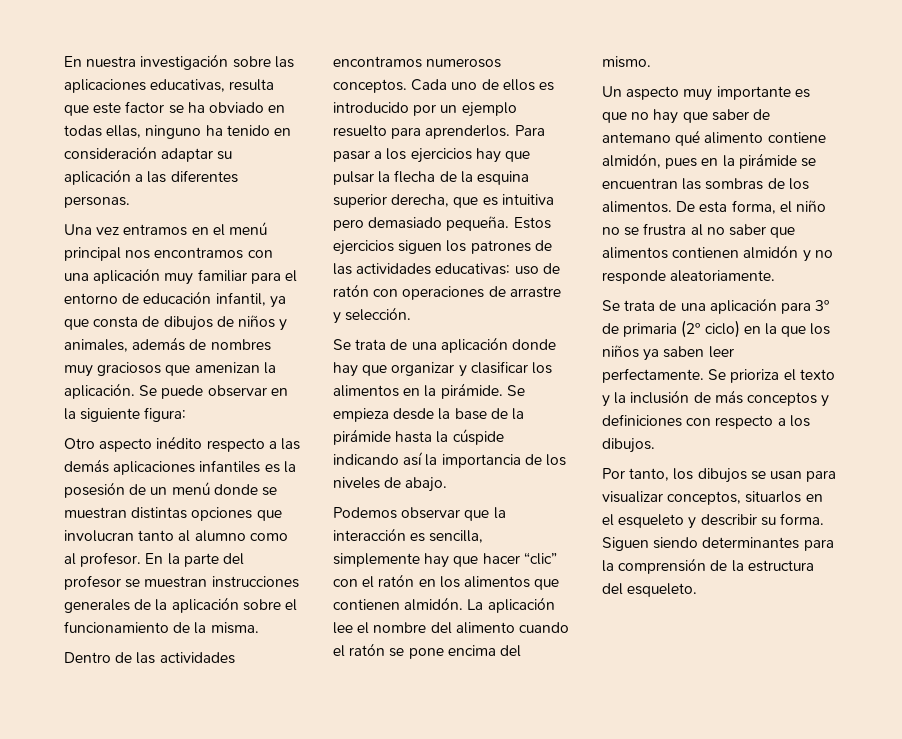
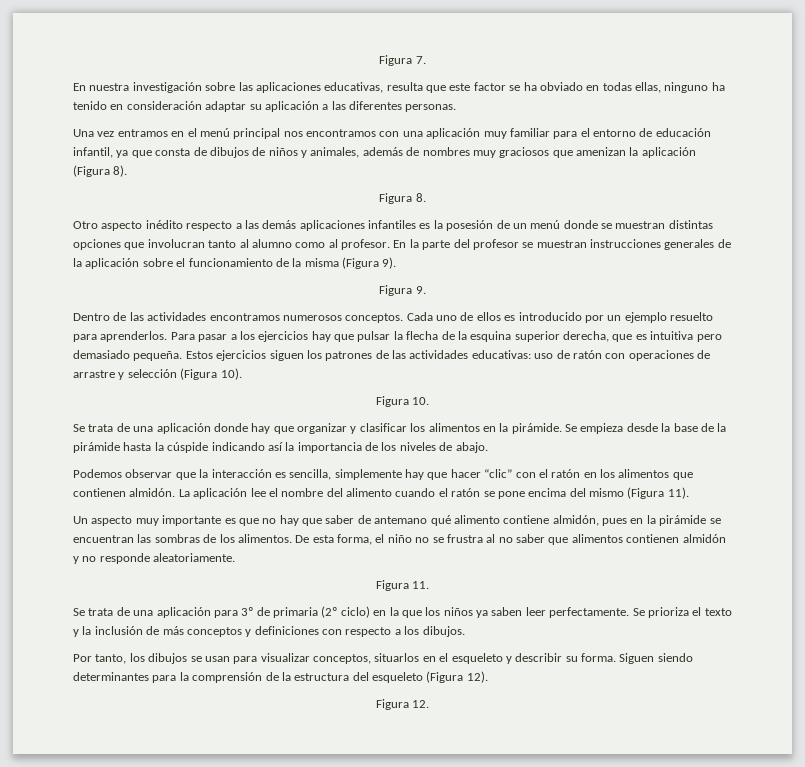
(64, 61) none -> [379,55,426,66] Figura 7. //
[64,383,288,399] [64,407,187,422] aplicación. Se puede observar en la siguiente figura: -> [641,147,696,158] [73,165,128,177] [379,193,426,204] aplicación (Figura 8). // Figura 8.
[210,622,259,634] misma. -> [304,257,397,269] [379,285,426,296] misma (Figura 9). // Figura 9.
[345,307,412,321] selección. -> [127,368,242,380] [375,396,430,407] selección (Figura 10). // Figura 10.
[602,56,651,68] mismo. -> [589,487,689,499] mismo (Figura 11).
(776, 276) none -> [375,580,430,591] // Figura 11.
[627,583,698,597] esqueleto. -> [372,671,488,683] [375,699,430,710] esqueleto (Figura 12). // Figura 12.

